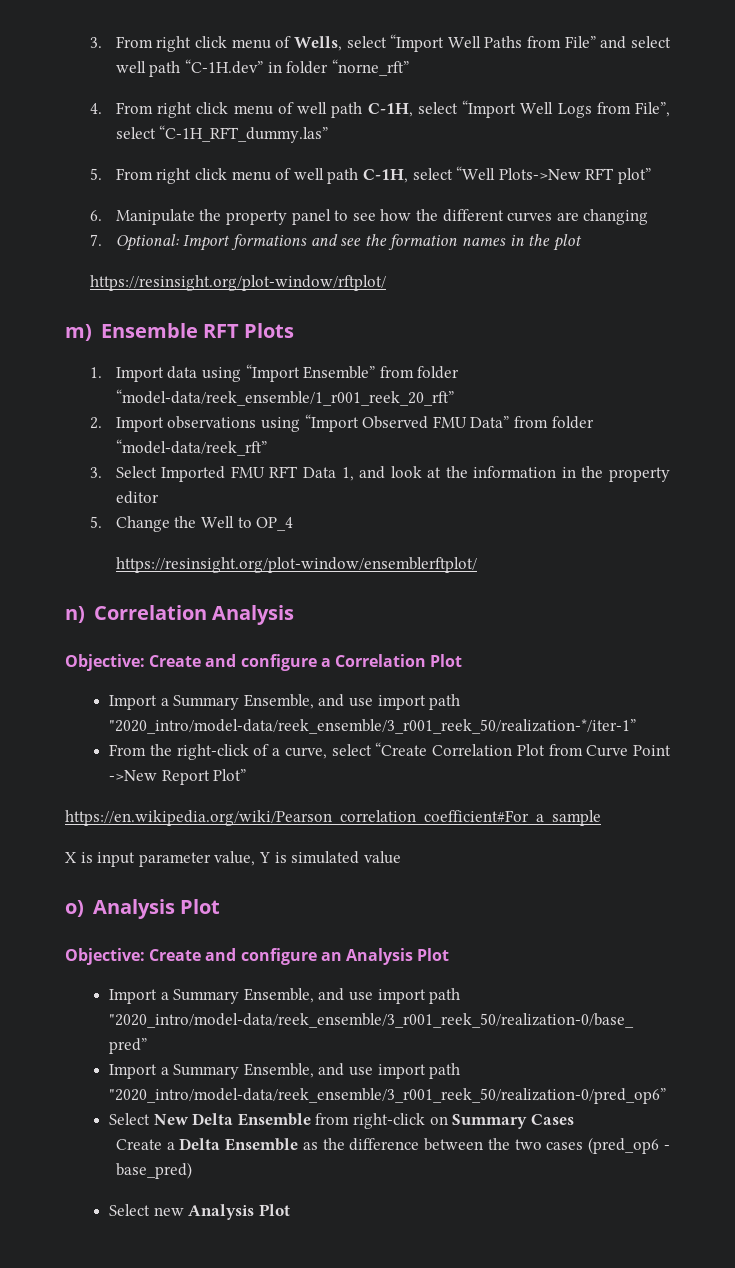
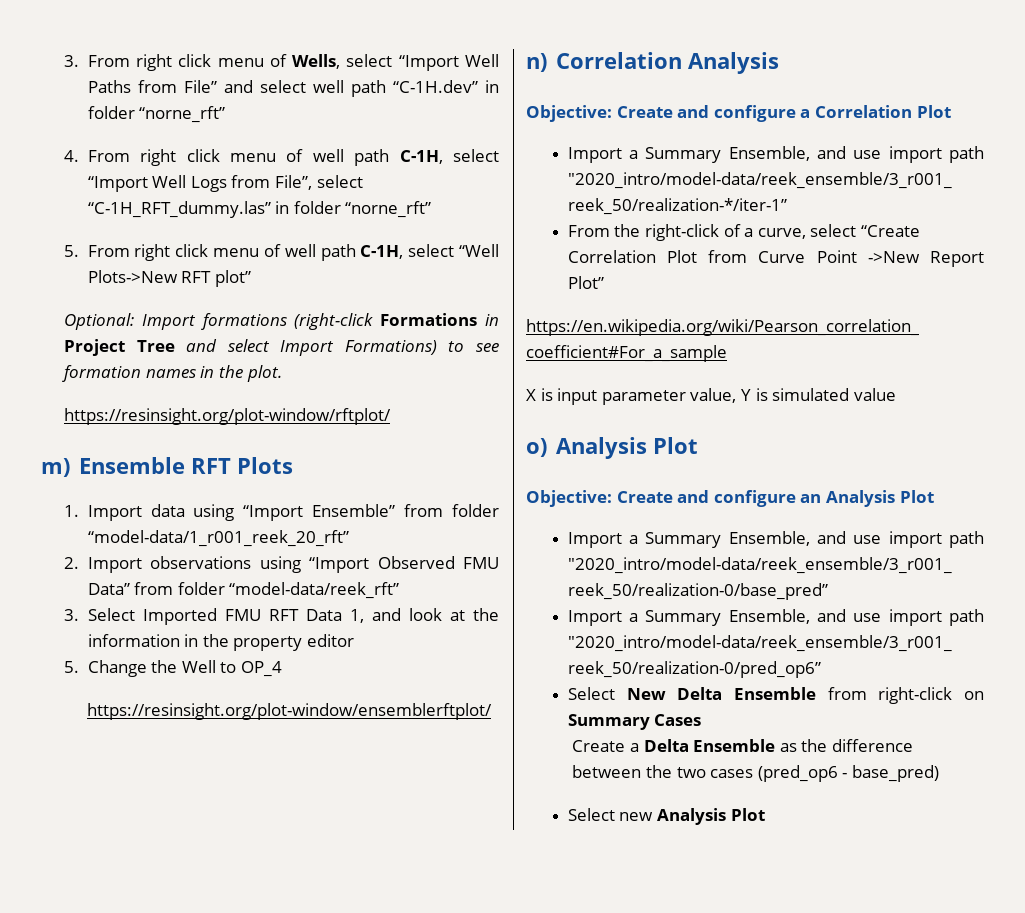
(329, 134) none -> [275,201,432,218] in folder “norne_rft”
[90,209,649,225] [90,234,387,251] 6. Manipulate the property panel to see how the different curves are changing // 7. Optional: Import formations and see the -> [64,313,499,330] [64,339,499,356] Optional: Import formations (right-click Formations in Project Tree and select Import Formations) to see
[552,234,582,251] plot -> [246,365,282,382] plot.
[115,389,454,406] “model-data/reek_ensemble/1_r001_reek_20_rft” -> [87,530,349,547] “model-data/1_r001_reek_20_rft”

